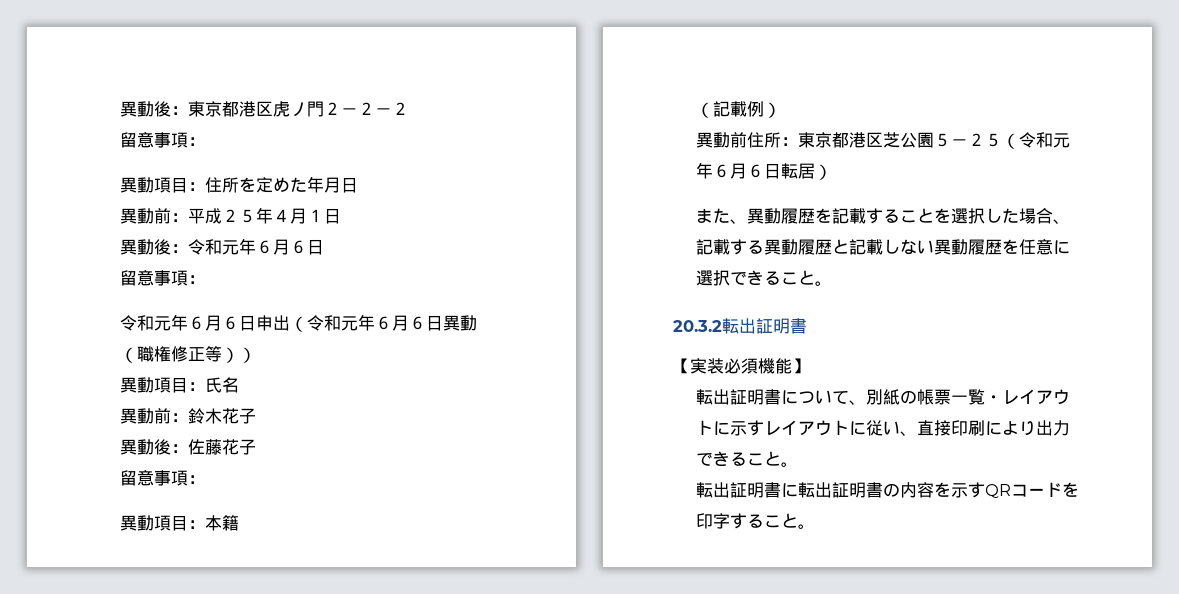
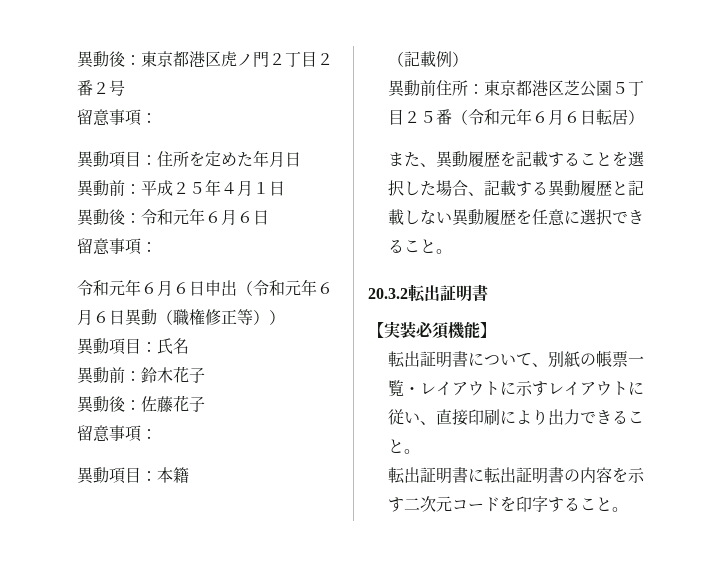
[340,102,409,115] －２－２ -> [284,51,333,67] [76,80,125,96] 丁目２番２号
[950,133,1002,147] －２５ -> [627,80,644,96] [387,109,452,125] 丁目２５番
[984,484,1011,498] QR -> [403,496,452,512] 二次元

